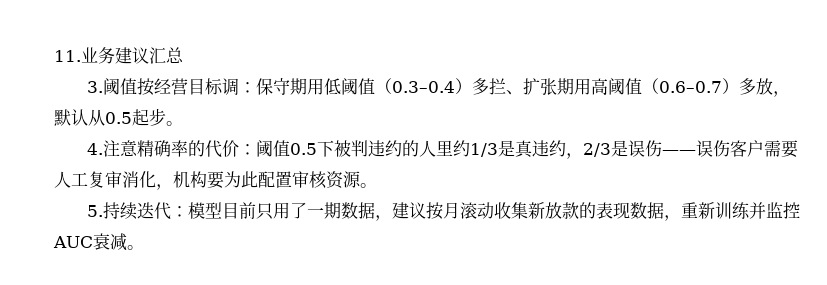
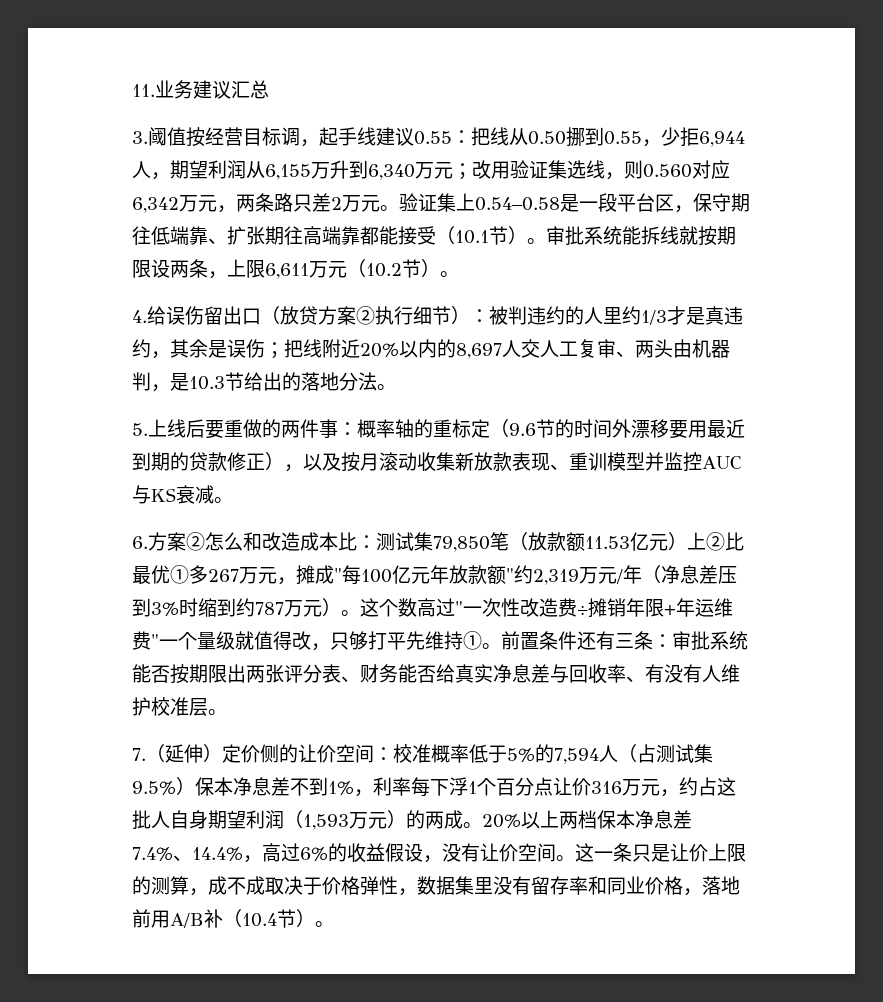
[239,78,791,97] [54,108,183,126] [87,140,335,158] ：保守期用低阈值（0.3–0.4）多拦、扩张期用高阈值（0.6–0.7）多放，默认从0.5起步。 // 4.注意精确率的代价：阈值0.5下 -> [300,127,745,147] [132,160,730,180] [132,193,750,213] [132,226,736,246] [132,259,459,279] [132,306,489,325] ，起手线建议0.55：把线从0.50挪到0.55，少拒6,944人，期望利润从6,155万升到6,340万元；改用验证集选线，则0.560对应6,342万元，两条路只差2万元。验证集上0.54–0.58是一段平台区，保守期往低端靠、扩张期往高端靠都能接受（10.1节）。审批系统能拆线就按期限设两条，上限6,611万元（10.2节）。 // 4.给误伤留出口（放贷方案②执行细节）：
(499, 150) none -> [667,306,686,325] 才
[583,140,799,158] [54,171,377,190] [87,202,427,221] 2/3是误伤——误伤客户需要人工复审消化，机构要为此配置审核资源。 // 5.持续迭代：模型目前只用了一期数据，建议 -> [170,339,730,359] [132,372,396,392] [132,419,745,439] [132,452,341,472] 其余是误伤；把线附近20%以内的8,697人交人工复审、两头由机器判，是10.3节给出的落地分法。 // 5.上线后要重做的两件事：概率轴的重标定（9.6节的时间外漂移要用最近到期的贷款修正），以及
[579,202,751,221] 的表现数据，重新训练 -> [512,452,645,471] 表现、重训模型
(93, 242) none -> [132,485,176,504] 与KS
(144, 247) none -> [132,532,744,552] [132,565,737,585] [132,598,733,617] [132,631,748,651] [132,664,740,684] [132,697,227,716] [132,744,713,764] [132,777,736,797] [132,810,692,830] [132,843,746,863] [132,876,740,896] [132,909,334,928] // 6.方案②怎么和改造成本比：测试集79,850笔（放款额11.53亿元）上②比最优①多267万元，摊成"每100亿元年放款额"约2,319万元/年（净息差压到3%时缩到约787万元）。这个数高过"一次性改造费÷摊销年限+年运维费"一个量级就值得改，只够打平先维持①。前置条件还有三条：审批系统能否按期限出两张评分表、财务能否给真实净息差与回收率、有没有人维护校准层。 // 7.（延伸）定价侧的让价空间：校准概率低于5%的7,594人（占测试集9.5%）保本净息差不到1%，利率每下浮1个百分点让价316万元，约占这批人自身期望利润（1,593万元）的两成。20%以上两档保本净息差7.4%、14.4%，高过6%的收益假设，没有让价空间。这一条只是让价上限的测算，成不成取决于价格弹性，数据集里没有留存率和同业价格，落地前用A/B补（10.4节）。

